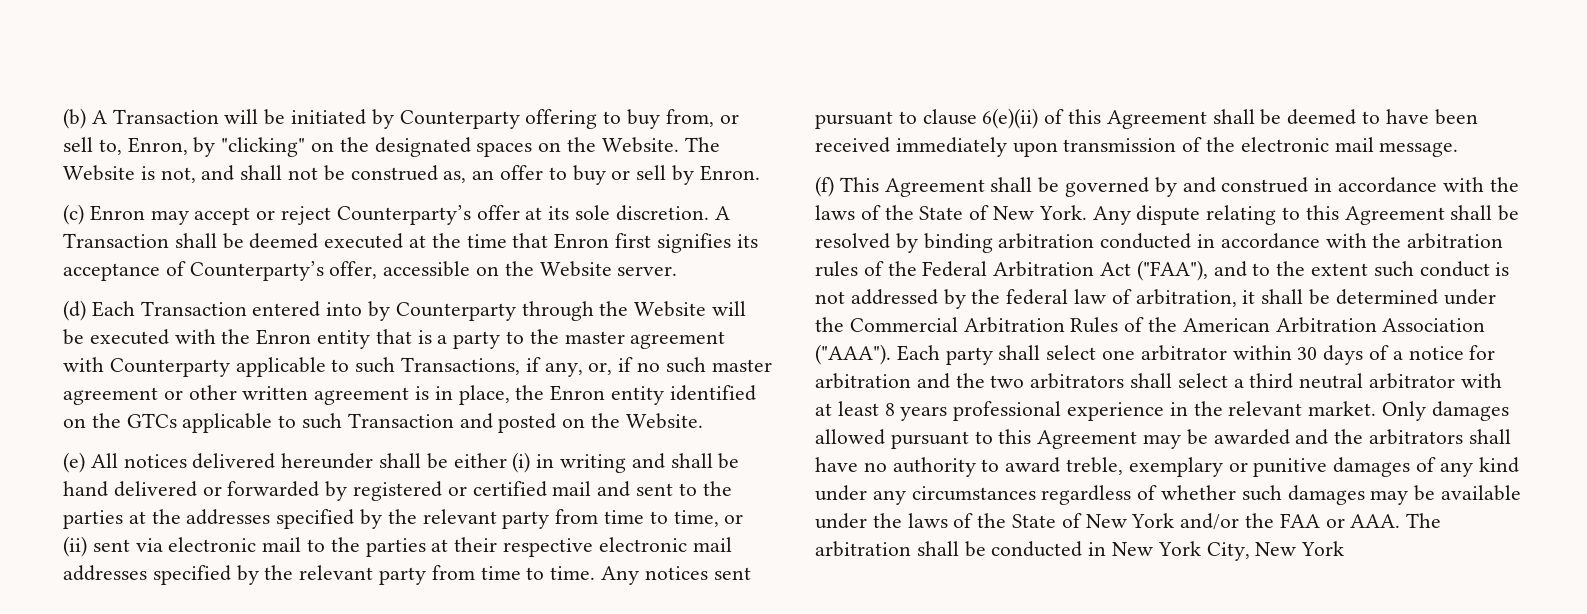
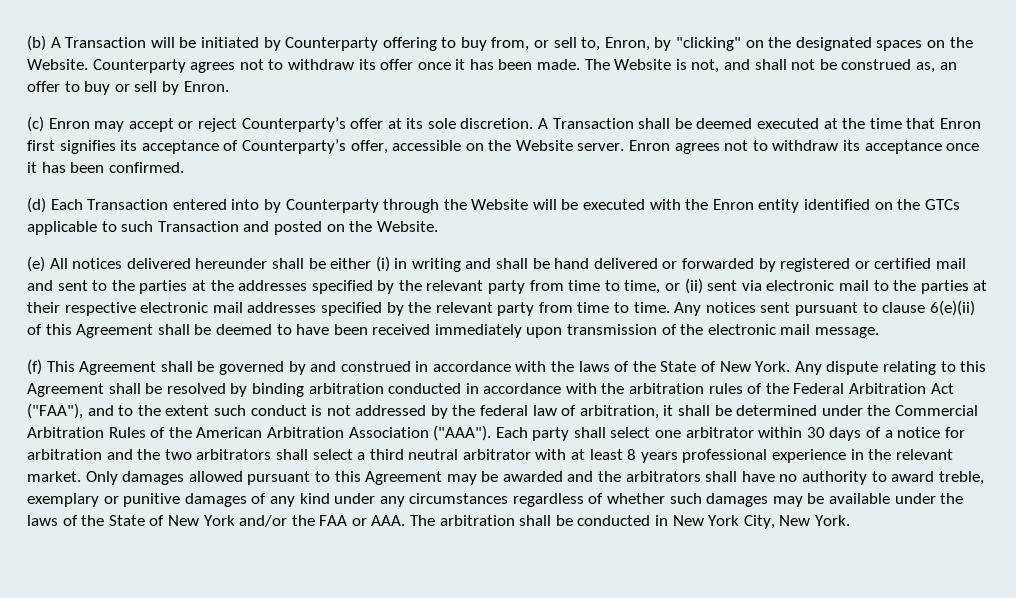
(679, 145) none -> [92,59,581,73] Counterparty agrees not to withdraw its offer once it has been made.
(678, 271) none -> [629,140,980,154] [27,162,184,173] Enron agrees not to withdraw its acceptance once it has been confirmed.
[375,329,726,349] [63,357,772,377] [63,385,665,405] that is a party to the master agreement with Counterparty applicable to such Transactions, if any, or, if no such master agreement or other written agreement is in place, the Enron entity -> (800, 206) none
[1301,541,1345,556] York -> [814,515,850,526] York.

